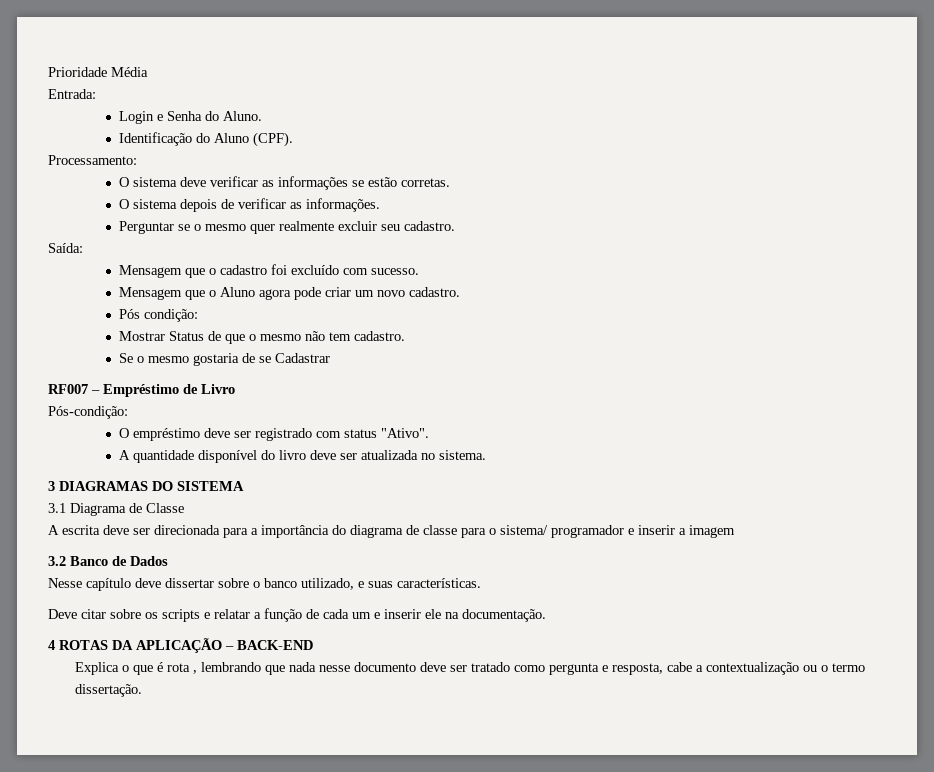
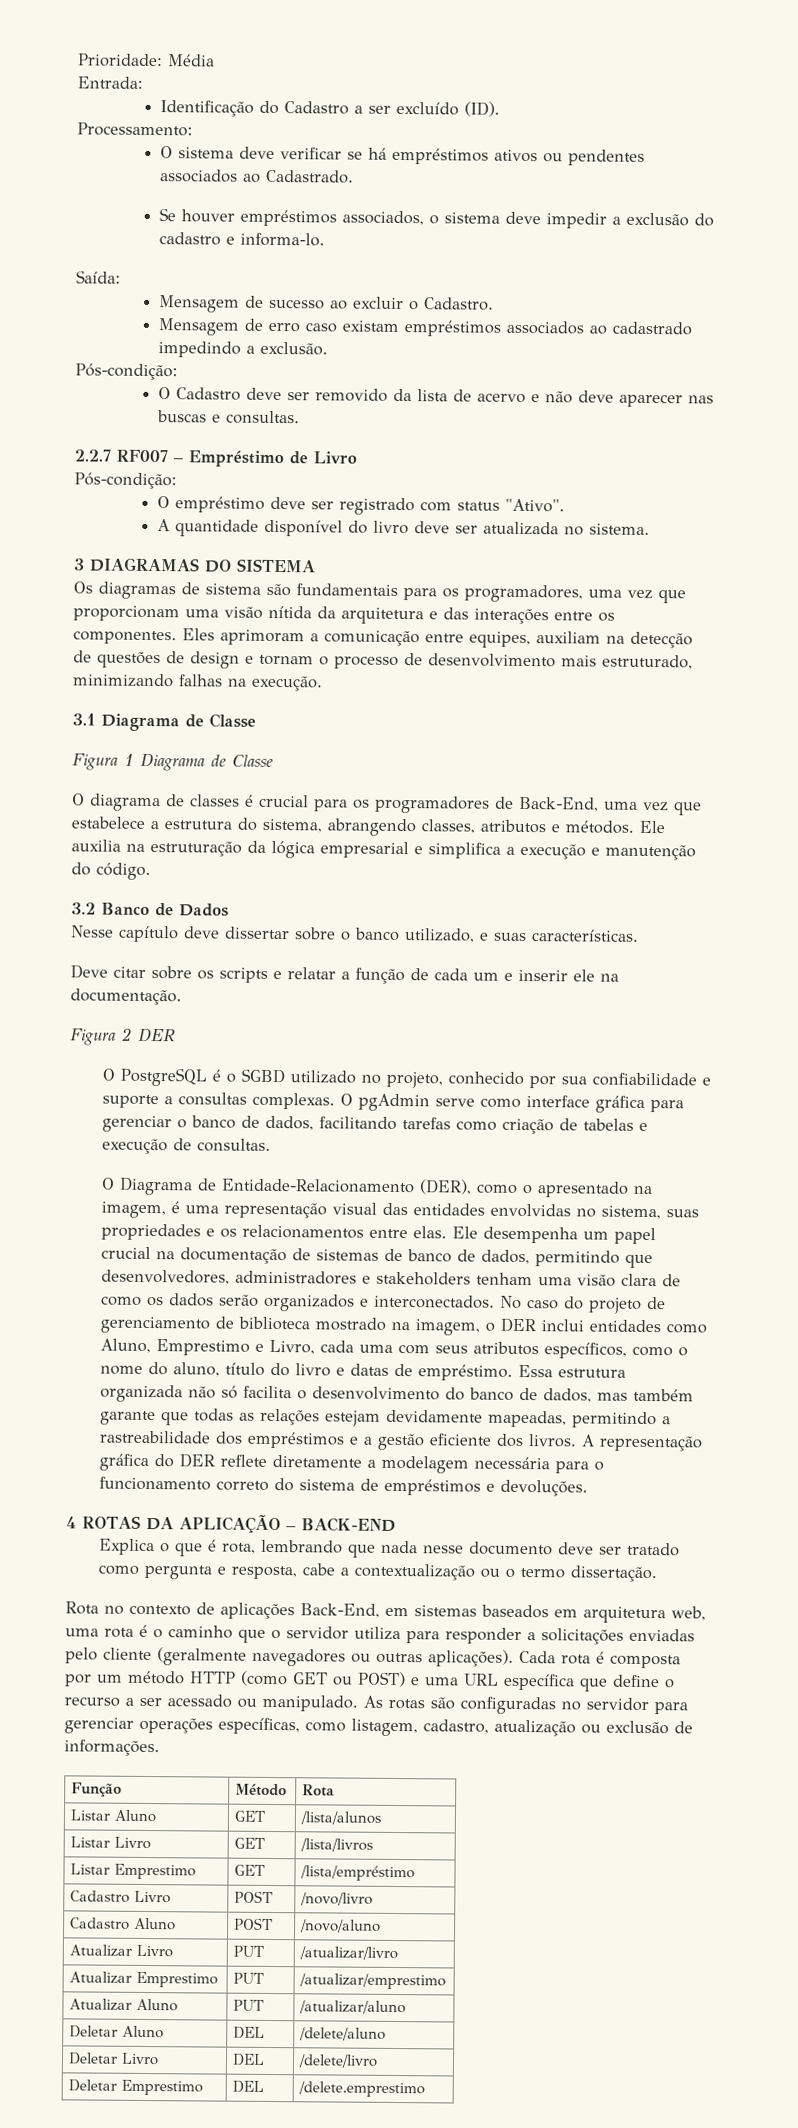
[48,67,107,77] Prioridade -> [77,53,163,68] Prioridade:
[118,111,262,124] [118,132,293,147] Login e Senha do Aluno. // Identificação do Aluno (CPF). -> [160,100,501,117] Identificação do Cadastro a ser excluído (ID).
[261,176,450,190] [118,198,380,212] [118,221,455,234] [48,243,83,253] [118,264,419,278] [118,287,460,300] [118,309,198,322] [118,331,405,344] [118,353,330,366] as informações se estão corretas. // O sistema depois de verificar as informações. // Perguntar se o mesmo quer realmente excluir seu cadastro. // Saída: // Mensagem que o cadastro foi excluído com sucesso. // Mensagem que o Aluno agora pode criar um novo cadastro. // Pós condição: // Mostrar Status de que o mesmo não tem cadastro. // Se o mesmo gostaria de se Cadastrar // -> [347,147,646,166] [160,169,355,184] [159,208,715,229] [159,232,326,247] [76,270,121,284] [159,295,495,313] [158,318,693,337] [158,341,329,358] [75,363,178,381] [158,387,715,408] [157,410,301,425] [74,449,111,462] se há empréstimos ativos ou pendentes associados ao Cadastrado. // Se houver empréstimos associados, o sistema deve impedir a exclusão do cadastro e informa-lo. // Saída: // Mensagem de sucesso ao excluir o Cadastro. // Mensagem de erro caso existam empréstimos associados ao cadastrado impedindo a exclusão. // Pós-condição: // O Cadastro deve ser removido da lista de acervo e não deve aparecer nas buscas e consultas. // 2.2.7
[48,503,184,516] [48,525,735,538] 3.1 Diagrama de Classe // A escrita deve ser direcionada para a importância do diagrama de classe para o sistema/ programador e inserir a imagem -> [73,581,686,604] [73,605,615,625] [73,628,693,649] [73,650,693,670] [73,673,323,692] [72,713,256,732] [72,752,274,772] [72,793,702,816] [71,816,665,837] [71,839,696,861] [71,862,151,880] Os diagramas de sistema são fundamentais para os programadores, uma vez que proporcionam uma visão nítida da arquitetura e das interações entre os componentes. Eles aprimoram a comunicação entre equipes, auxiliam na detecção de questões de design e tornam o processo de desenvolvimento mais estruturado, minimizando falhas na execução. // 3.1 Diagrama de Classe // Figura 1 Diagrama de Classe // O diagrama de classes é crucial para os programadores de Back-End, uma vez que estabelece a estrutura do sistema, abrangendo classes, atributos e métodos. Ele auxilia na estruturação da lógica empresarial e simplifica a execução e manutenção do código.
(546, 615) none -> [70,1027,176,1046] [101,1067,711,1089] [101,1092,684,1113] [101,1115,648,1135] [101,1138,271,1155] [100,1176,653,1198] [100,1201,699,1220] [100,1223,656,1245] [100,1246,653,1269] [100,1269,681,1287] [100,1293,666,1314] [99,1316,707,1336] [99,1338,688,1359] [99,1361,626,1381] [99,1384,694,1403] [99,1408,671,1429] [98,1430,703,1452] [98,1453,604,1474] [98,1476,588,1497] // Figura 2 DER // O PostgreSQL é o SGBD utilizado no projeto, conhecido por sua confiabilidade e suporte a consultas complexas. O pgAdmin serve como interface gráfica para gerenciar o banco de dados, facilitando tarefas como criação de tabelas e execução de consultas. // O Diagrama de Entidade-Relacionamento (DER), como o apresentado na imagem, é uma representação visual das entidades envolvidas no sistema, suas propriedades e os relacionamentos entre elas. Ele desempenha um papel crucial na documentação de sistemas de banco de dados, permitindo que desenvolvedores, administradores e stakeholders tenham uma visão clara de como os dados serão organizados e interconectados. No caso do projeto de gerenciamento de biblioteca mostrado na imagem, o DER inclui entidades como Aluno, Emprestimo e Livro, cada uma com seus atributos específicos, como o nome do aluno, título do livro e datas de empréstimo. Essa estrutura organizada não só facilita o desenvolvimento do banco de dados, mas também garante que todas as relações estejam devidamente mapeadas, permitindo a rastreabilidade dos empréstimos e a gestão eficiente dos livros. A representação gráfica do DER reflete diretamente a modelagem necessária para o funcionamento correto do sistema de empréstimos e devoluções.
[167,663,198,674] rota , -> [221,1542,256,1554] rota,
(143, 690) none -> [65,1601,706,1624] [65,1624,695,1645] [65,1647,681,1669] [64,1670,675,1692] [64,1694,688,1715] [64,1717,693,1737] [64,1739,160,1757] [71,1782,123,1797] [235,1783,288,1797] [302,1784,336,1797] [70,1809,158,1823] [234,1810,266,1822] [300,1811,382,1825] [70,1836,152,1850] [234,1837,266,1849] [300,1838,374,1852] [70,1863,197,1880] [234,1864,266,1876] [300,1865,416,1882] [70,1890,172,1904] [234,1890,274,1904] [300,1892,374,1906] [70,1917,177,1931] [234,1917,274,1931] [300,1919,382,1933] [69,1944,174,1958] [233,1945,265,1957] [299,1946,399,1961] [69,1971,219,1988] [233,1972,265,1984] [299,1973,447,1990] [69,1998,179,2012] [233,1999,265,2011] [299,2000,407,2015] [69,2025,165,2039] [233,2026,266,2039] [299,2027,387,2041] [68,2052,160,2066] [232,2053,266,2066] [298,2054,379,2068] [68,2079,204,2096] [232,2080,265,2093] [298,2081,426,2098] // Rota no contexto de aplicações Back-End, em sistemas baseados em arquitetura web, uma rota é o caminho que o servidor utiliza para responder a solicitações enviadas pelo cliente (geralmente navegadores ou outras aplicações). Cada rota é composta por um método HTTP (como GET ou POST) e uma URL específica que define o recurso a ser acessado ou manipulado. As rotas são configuradas no servidor para gerenciar operações específicas, como listagem, cadastro, atualização ou exclusão de informações. // Função | Método | Rota // Listar Aluno | GET | /lista/alunos // Listar Livro | GET | /lista/livros // Listar Emprestimo | GET | /lista/empréstimo // Cadastro Livro | POST | /novo/livro // Cadastro Aluno | POST | /novo/aluno // Atualizar Livro | PUT | /atualizar/livro // Atualizar Emprestimo | PUT | /atualizar/emprestimo // Atualizar Aluno | PUT | /atualizar/aluno // Deletar Aluno | DEL | /delete/aluno // Deletar Livro | DEL | /delete/livro // Deletar Emprestimo | DEL | /delete.emprestimo

